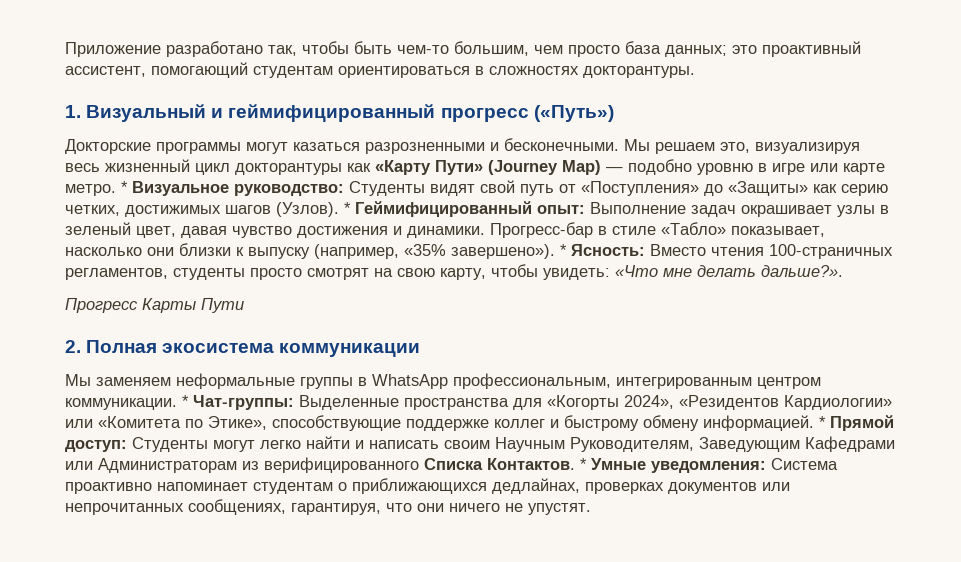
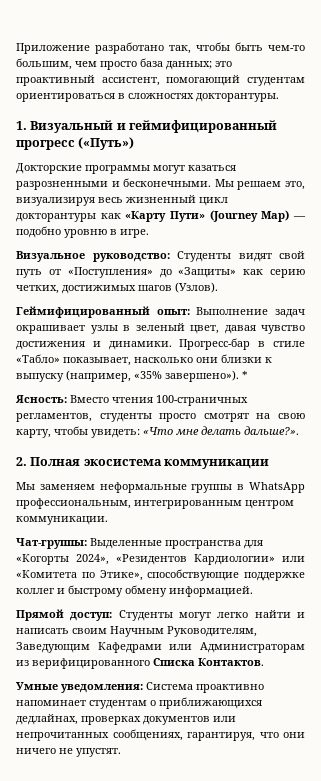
[772,163,885,175] [65,181,128,196] игре или карте метро. * -> [120,229,149,238] игре. //
[344,202,351,214] * -> (218, 287) //
(567, 250) none -> (248, 375) //
[65,298,244,313] // Прогресс Карты Пути -> (299, 430) none
[182,395,189,407] * -> (108, 520) //
[819,416,826,428] * -> (253, 591) //
[580,458,587,470] * -> (264, 662) //

